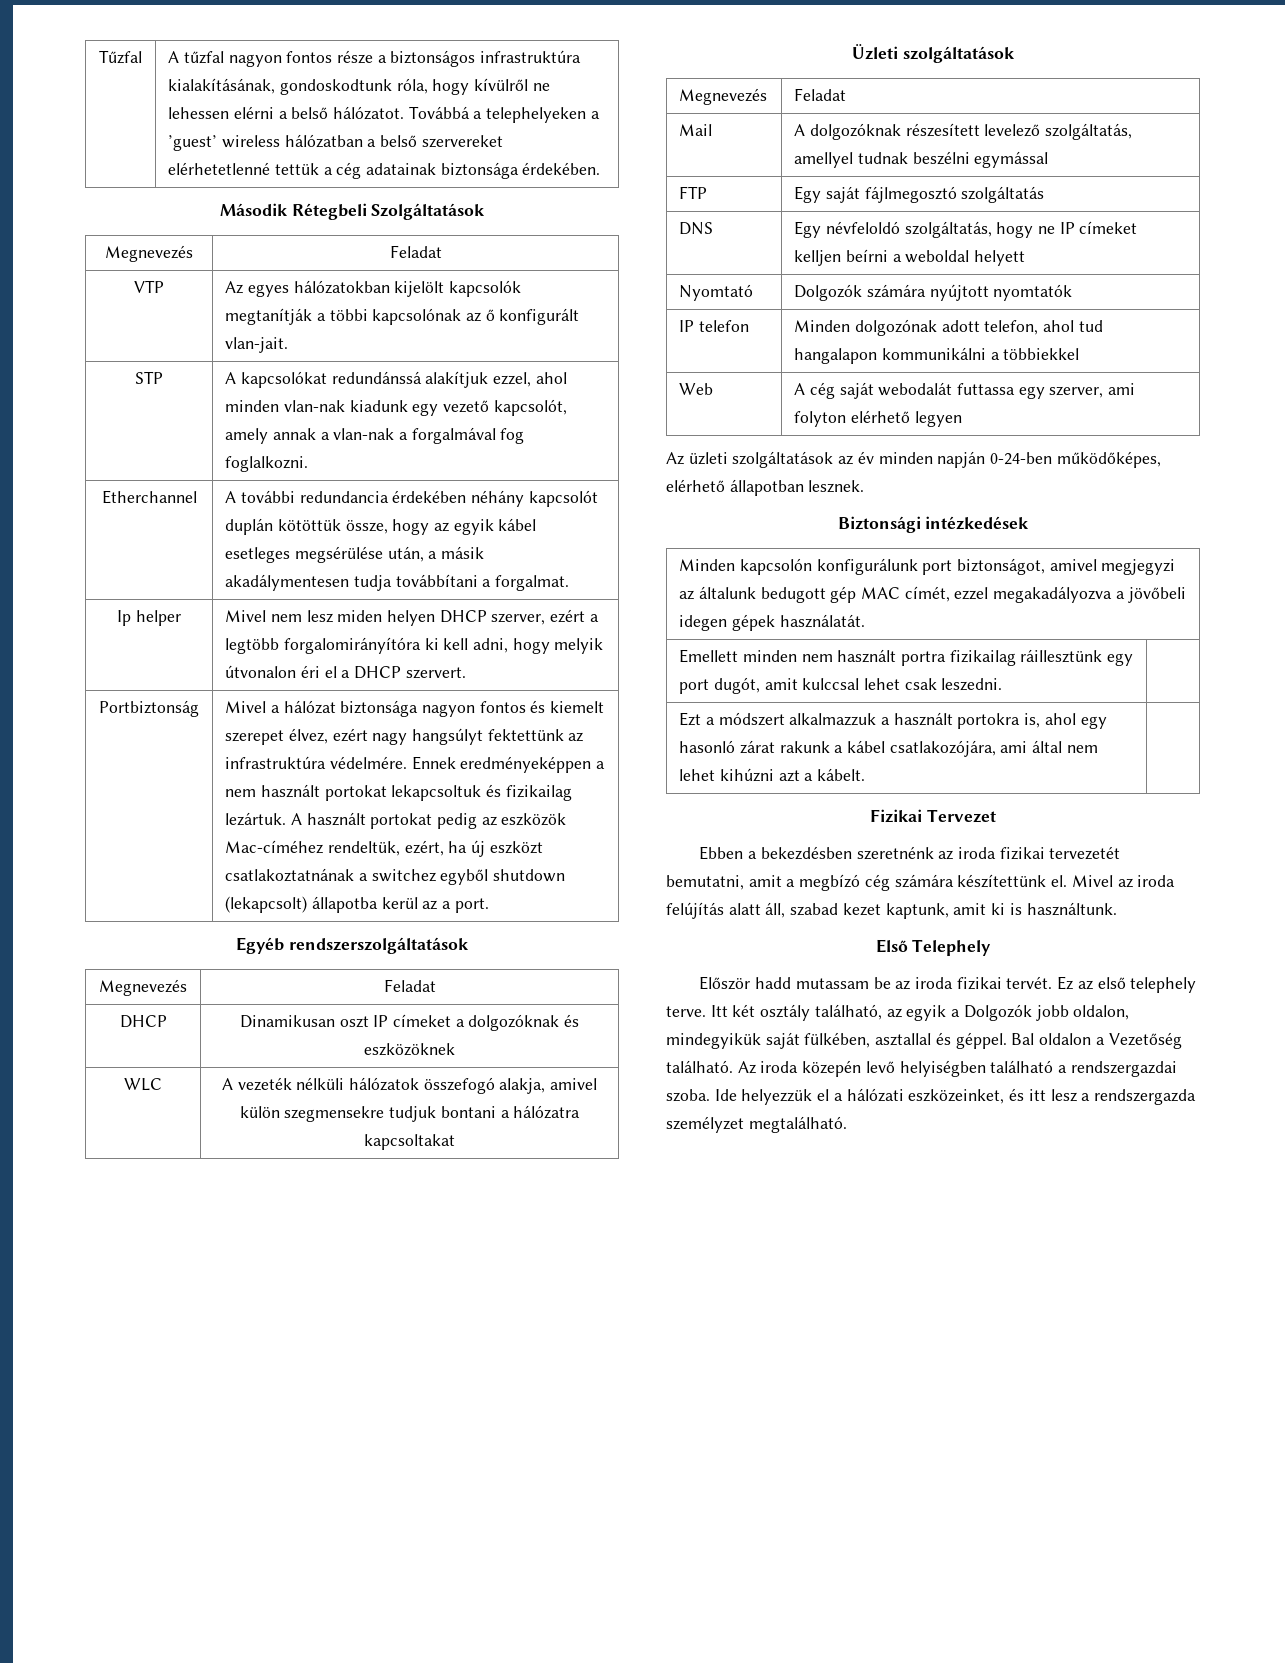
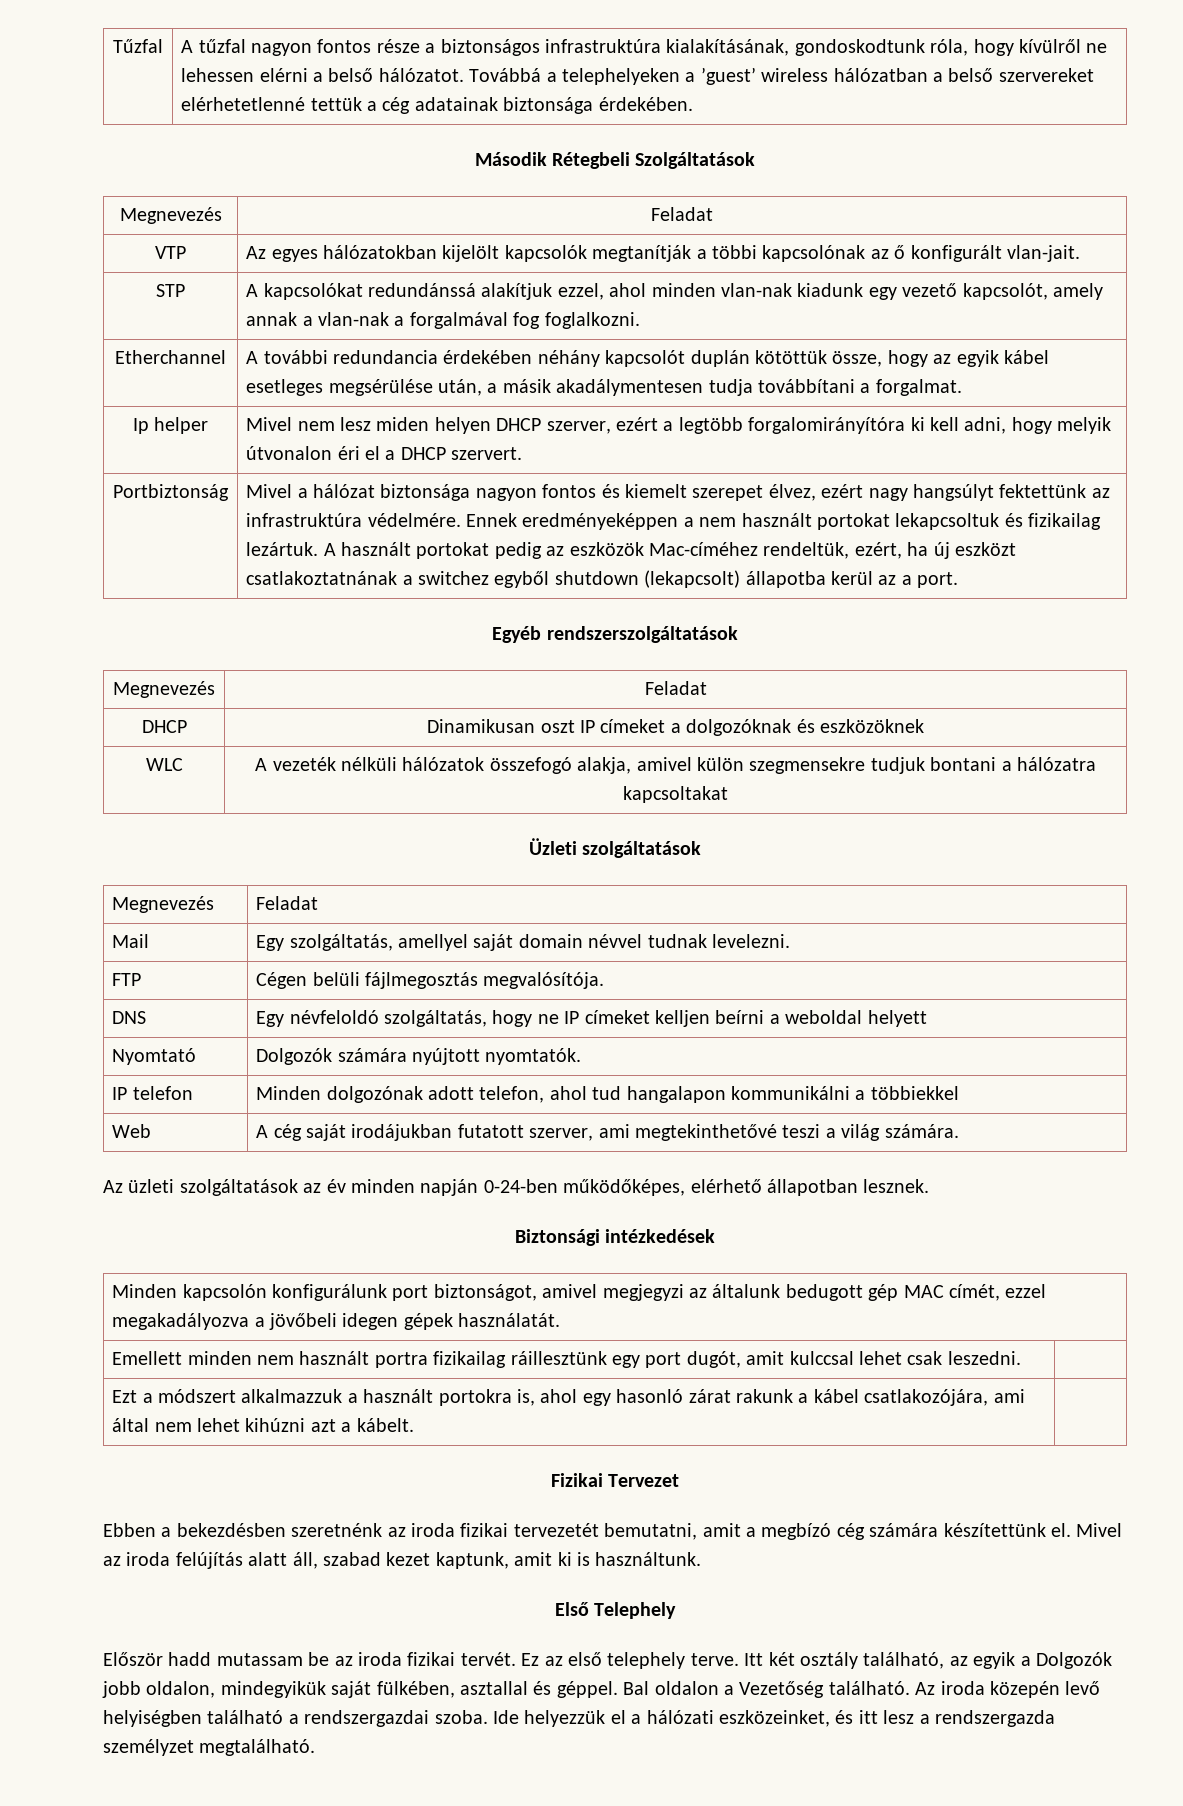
[794,123,1132,140] [794,151,1049,168] [679,186,708,199] [794,186,1045,203] A dolgozóknak részesített levelező szolgáltatás, amellyel tudnak beszélni egymással // FTP | Egy saját fájlmegosztó szolgáltatás -> [256,934,790,951] [112,973,142,986] [256,972,605,989] Egy szolgáltatás, amellyel saját domain névvel tudnak levelezni. // FTP | Cégen belüli fájlmegosztás megvalósítója.
[993,284,1073,301] nyomtatók -> [485,1048,582,1065] nyomtatók.
[878,382,1136,399] [794,410,962,427] webodalát futtassa egy szerver, ami folyton elérhető legyen -> [351,1124,959,1141] irodájukban futatott szerver, ami megtekinthetővé teszi a világ számára.

